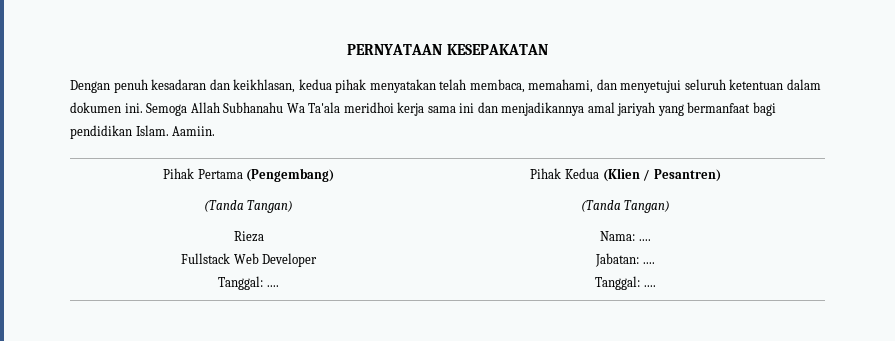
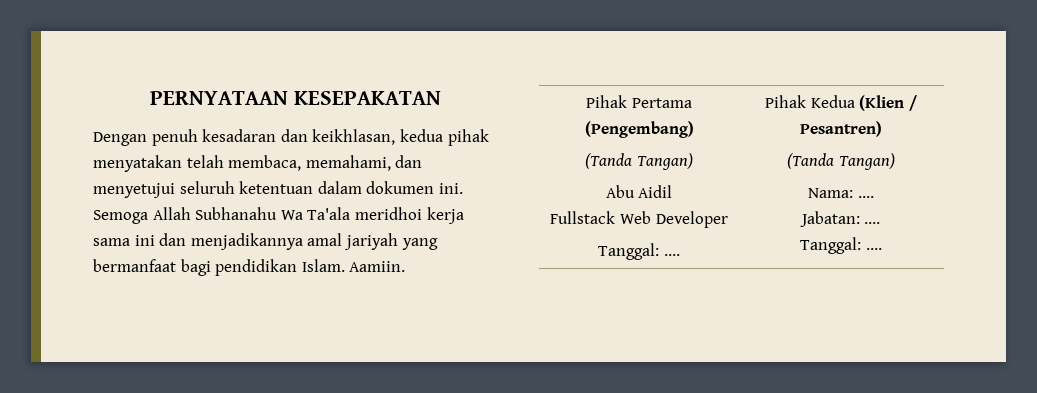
[233,231,264,242] Rieza -> [605,185,673,198] Abu Aidil

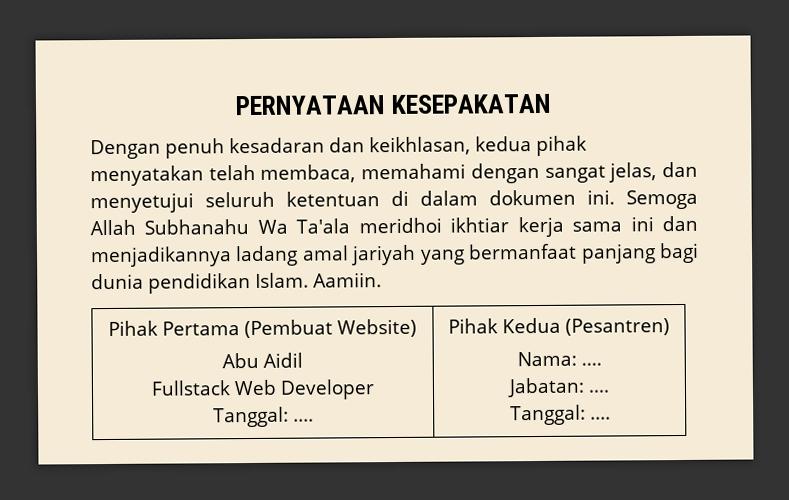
[305,155,391,171] memahami, -> [361,162,658,184] memahami dengan sangat jelas,
(314, 187) none -> [391,190,409,207] di
(422, 213) none -> [450,217,510,233] ikhtiar
(303, 241) none -> [235,245,299,267] ladang
[180,259,211,276] bagi -> [580,242,700,264] [91,273,144,290] panjang bagi dunia
[584,121,694,138] [585,153,693,170] (Pengembang) // (Tanda Tangan) -> [244,318,417,339] (Pembuat Website)
[859,95,917,111] [800,121,882,137] [787,153,895,170] (Klien / Pesantren) // (Tanda Tangan) -> [565,318,670,336] (Pesantren)

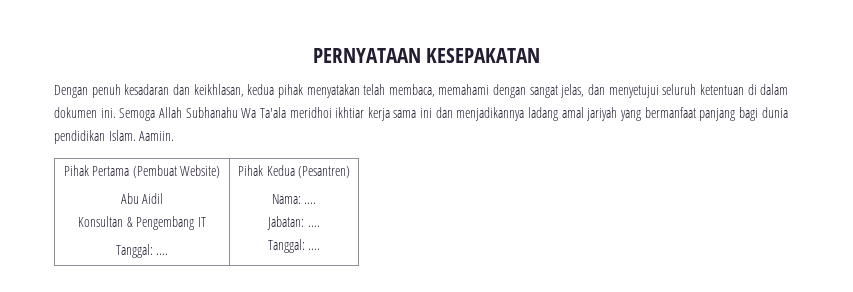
[151,379,375,400] Fullstack Web Developer -> [78,216,206,230] Konsultan & Pengembang IT

